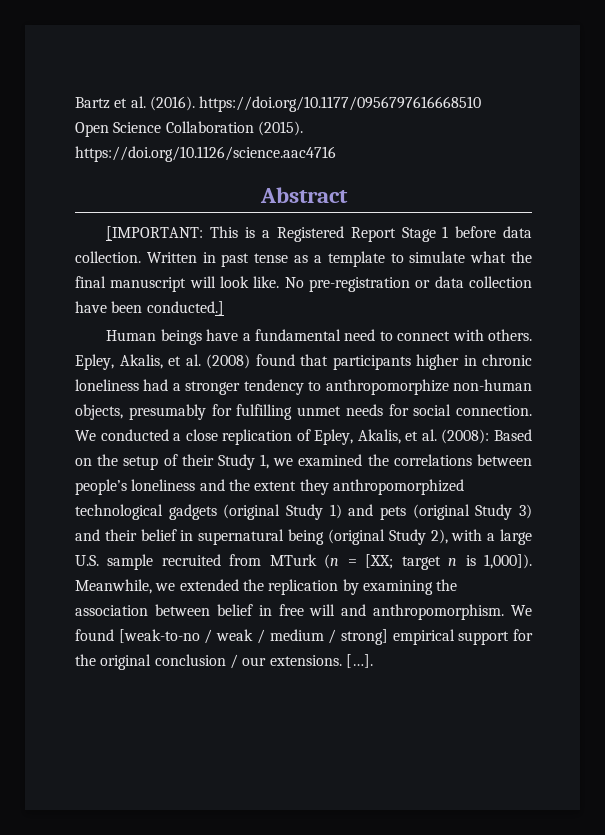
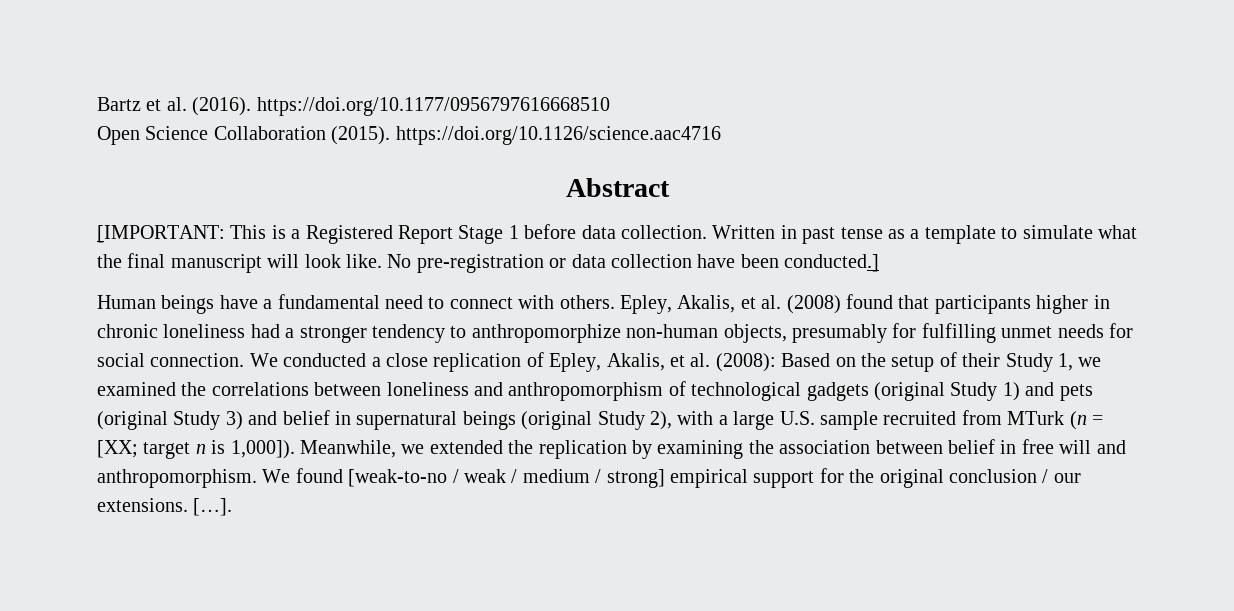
[75,479,127,495] people’s -> (382, 389) none
[228,479,464,495] the extent they anthropomorphized -> [508,381,686,401] anthropomorphism of
[104,529,137,541] their -> (278, 418) none
[288,529,325,545] being -> [462,411,516,430] beings

